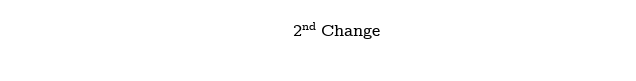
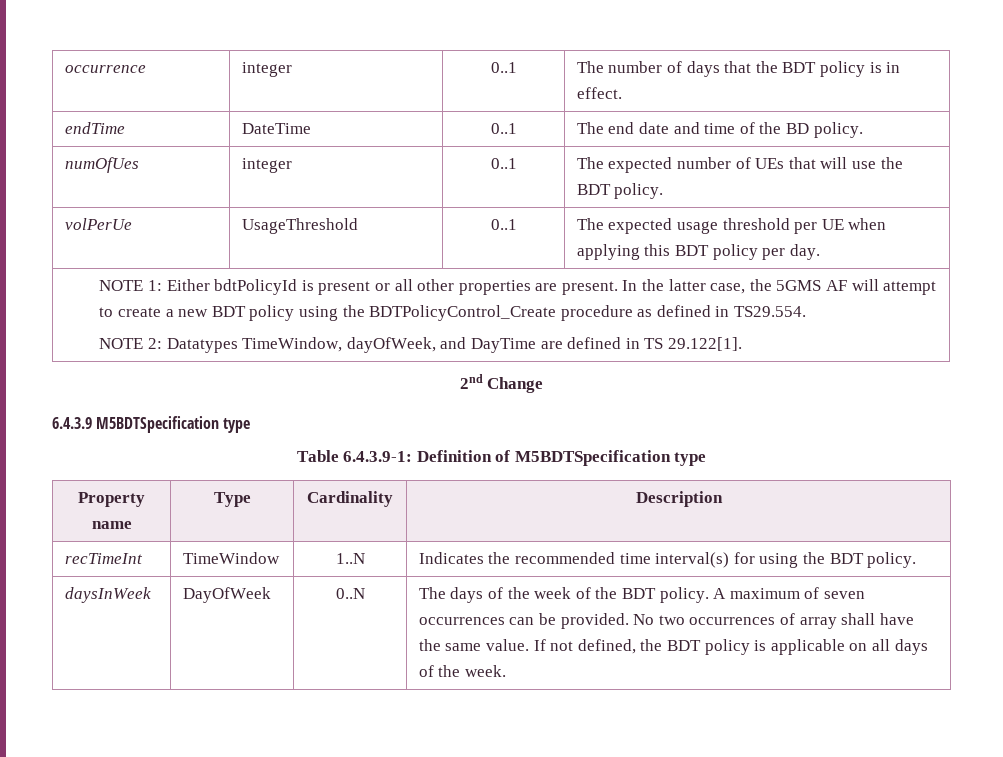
[293,22,380,39] 2nd Change -> [64,65,146,73] [241,62,292,77] [490,62,517,73] [576,61,901,77] [576,87,622,99] [64,122,125,134] [241,123,311,134] [490,123,517,134] [576,122,863,138] [64,157,139,173] [241,158,292,173] [490,158,517,169] [576,157,903,173] [576,183,664,199] [64,218,132,230] [241,218,358,234] [490,219,517,230] [576,218,887,234] [576,244,820,260] [99,279,937,295] [99,305,807,321] [99,337,742,353] [459,374,544,393] [52,416,251,433] [296,450,707,466] [78,492,145,507] [91,521,132,529] [213,492,251,507] [307,491,393,507] [635,491,723,507] [64,553,143,564] [182,552,280,564] [335,553,365,564] [418,552,917,568] [64,587,151,603] [182,587,271,603] [335,588,365,599] [418,587,865,603] [418,613,914,629] [418,639,928,655] [418,665,507,677] occurrence | integer | 0..1 | The number of days that the BDT policy is in effect. // endTime | DateTime | 0..1 | The end date and time of the BD policy. // numOfUes | integer | 0..1 | The expected number of UEs that will use the BDT policy. // volPerUe | UsageThreshold | 0..1 | The expected usage threshold per UE when applying this BDT policy per day. // NOTE 1: Either bdtPolicyId is present or all other properties are present. In the latter case, the 5GMS AF will attempt to create a new BDT policy using the BDTPolicyControl_Create procedure as defined in TS29.554. // NOTE 2: Datatypes TimeWindow, dayOfWeek, and DayTime are defined in TS 29.122[1]. // 2nd Change // 6.4.3.9 M5BDTSpecification type // Table 6.4.3.9-1: Definition of M5BDTSpecification type // Property name | Type | Cardinality | Description // recTimeInt | TimeWindow | 1..N | Indicates the recommended time interval(s) for using the BDT policy. // daysInWeek | DayOfWeek | 0..N | The days of the week of the BDT policy. A maximum of seven occurrences can be provided. No two occurrences of array shall have the same value. If not defined, the BDT policy is applicable on all days of the week.

